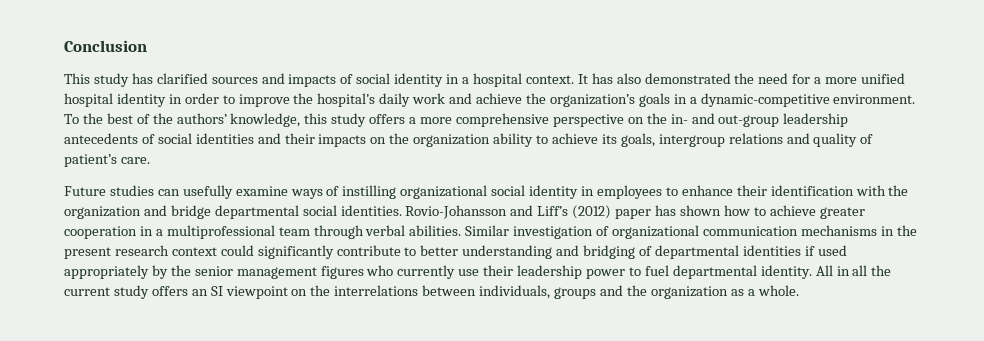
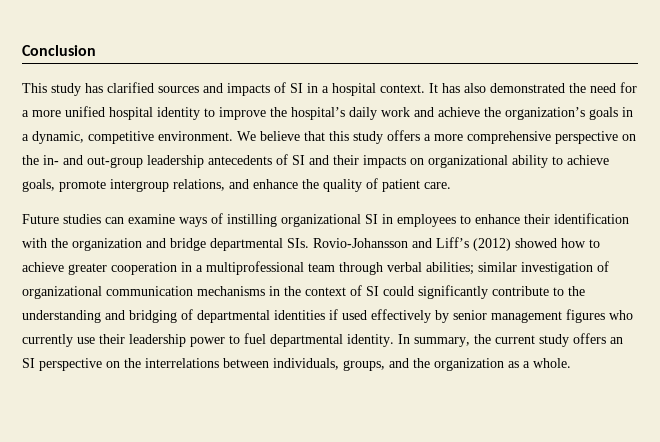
[356,73,444,87] social identity -> [290,83,303,93] SI
[168,93,219,104] in order -> (200, 113) none
[700,93,916,107] [64,113,301,127] dynamic-competitive environment. To the best of the authors’ knowledge, -> [32,131,325,144] dynamic, competitive environment. We believe that
[157,133,254,144] social identities -> [292,155,305,165] SI
[389,133,491,147] the organization -> [428,155,508,168] organizational
[601,133,810,147] its goals, intergroup relations and -> [22,179,319,192] goals, promote intergroup relations, and enhance the
[64,154,117,167] patient’s -> [382,179,420,192] patient
[182,185,233,199] usefully -> (124, 220) none
[491,185,579,199] social identity -> [365,214,378,224] SI
[302,205,402,216] social identities. -> [287,238,309,248] SIs.
[615,205,721,219] paper has shown -> [515,238,557,248] showed
[409,225,510,236] abilities. Similar -> [426,262,517,275] abilities; similar
[64,245,217,259] present research context -> [305,285,379,296] context of SI
[420,245,459,256] better -> [568,286,585,296] the
[64,265,191,279] appropriately by the -> [371,309,449,323] effectively by
[815,265,868,276] All in all -> [398,334,470,347] In summary,
[225,286,288,299] viewpoint -> [39,358,102,371] perspective
[554,287,597,299] groups -> [343,360,385,371] groups,

